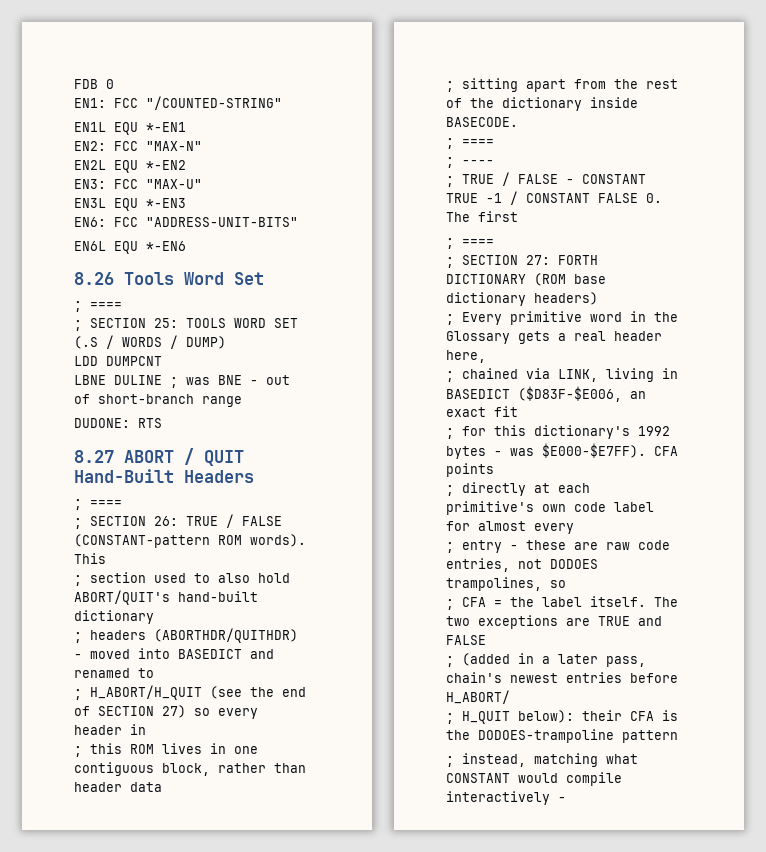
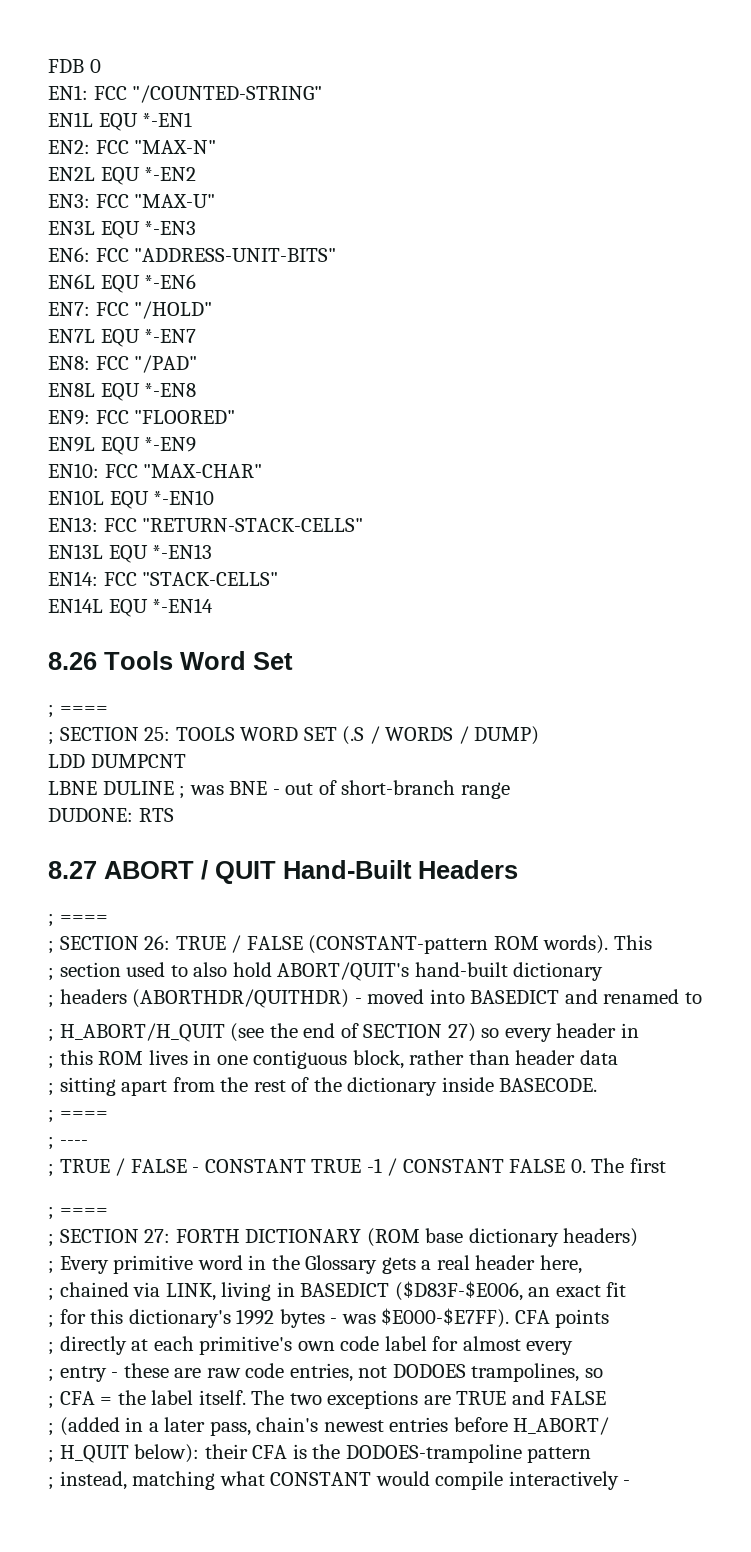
(186, 246) none -> [48,301,213,319] [48,329,197,347] [48,355,198,373] [48,383,197,401] [48,410,236,425] [48,437,197,455] [48,463,263,478] [48,490,215,509] [48,517,364,532] [48,544,213,563] [48,571,279,586] [48,598,214,617] // EN7: FCC "/HOLD" // EN7L EQU *-EN7 // EN8: FCC "/PAD" // EN8L EQU *-EN8 // EN9: FCC "FLOORED" // EN9L EQU *-EN9 // EN10: FCC "MAX-CHAR" // EN10L EQU *-EN10 // EN13: FCC "RETURN-STACK-CELLS" // EN13L EQU *-EN13 // EN14: FCC "STACK-CELLS" // EN14L EQU *-EN14

